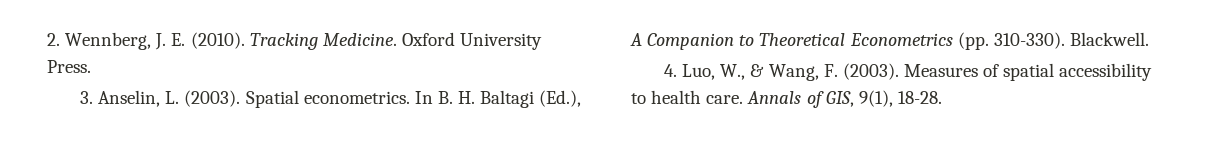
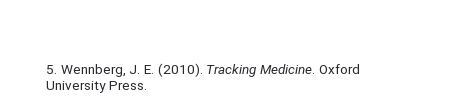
[47,33,60,46] 2. -> [46,65,57,74] 5.
[79,90,582,108] [630,32,1149,50] [663,63,1153,81] [631,90,942,108] // 3. Anselin, L. (2003). Spatial econometrics. In B. H. Baltagi (Ed.), A Companion to Theoretical Econometrics (pp. 310-330). Blackwell. // 4. Luo, W., & Wang, F. (2003). Measures of spatial accessibility to health care. Annals of GIS, 9(1), 18-28. -> (147, 85) none

